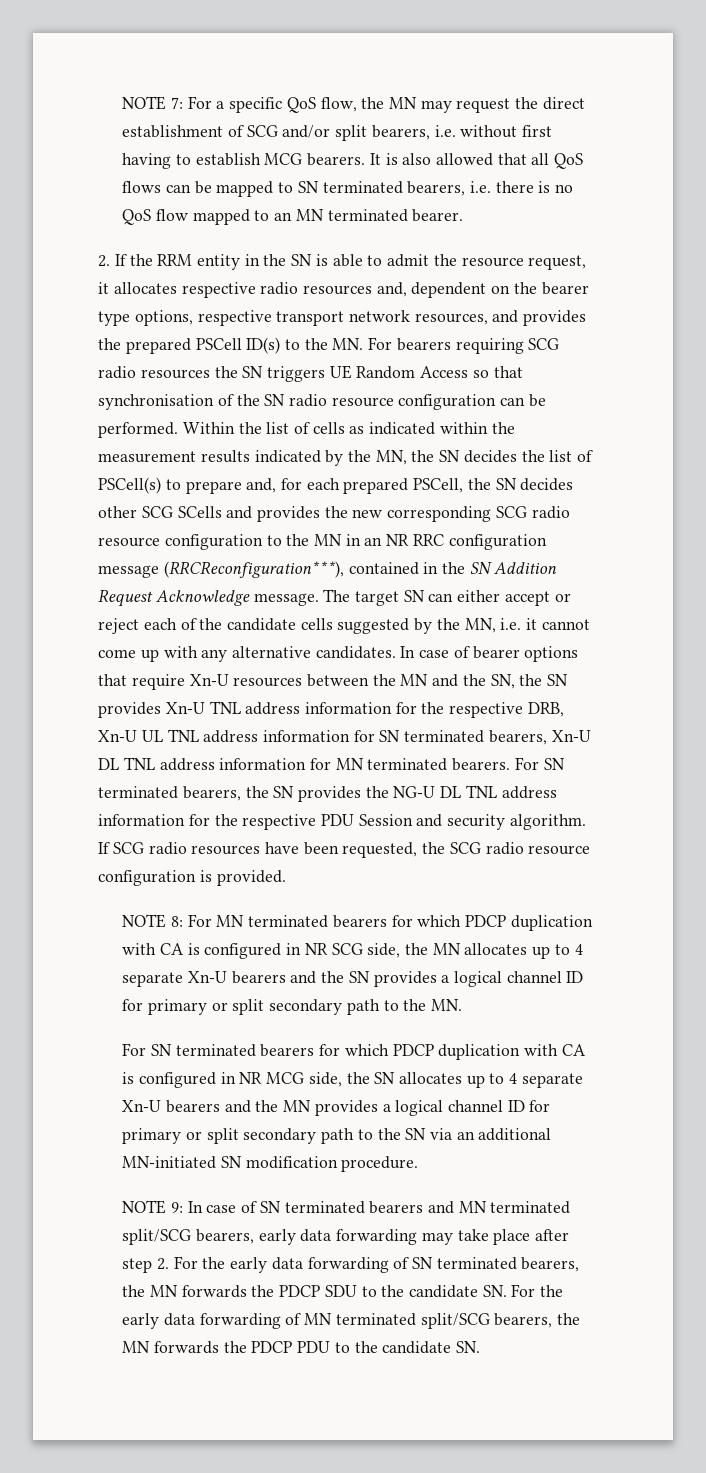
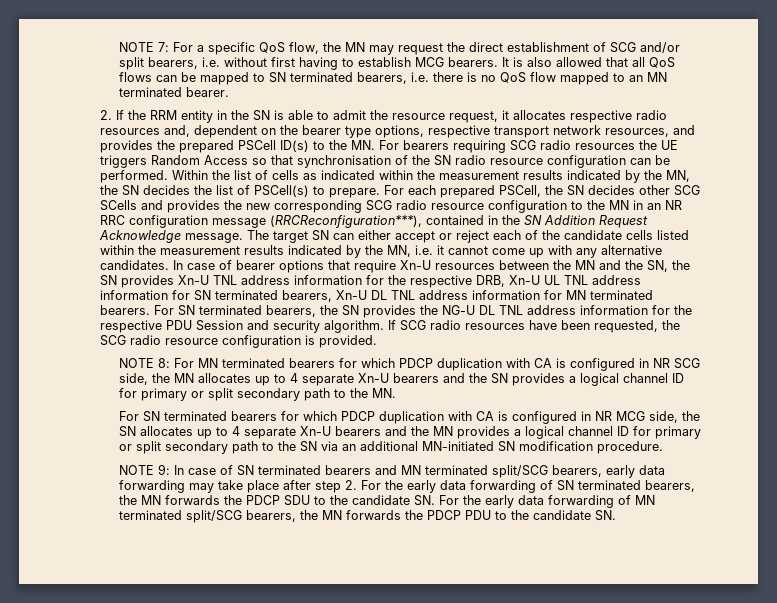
[242,365,352,382] SN triggers UE -> [660,140,678,150] [99,155,147,168] UE triggers
[185,478,303,494] prepare and, for -> [328,185,404,198] prepare. For
[337,618,410,634] suggested -> [656,230,689,240] [99,245,342,255] listed within the measurement results indicated

